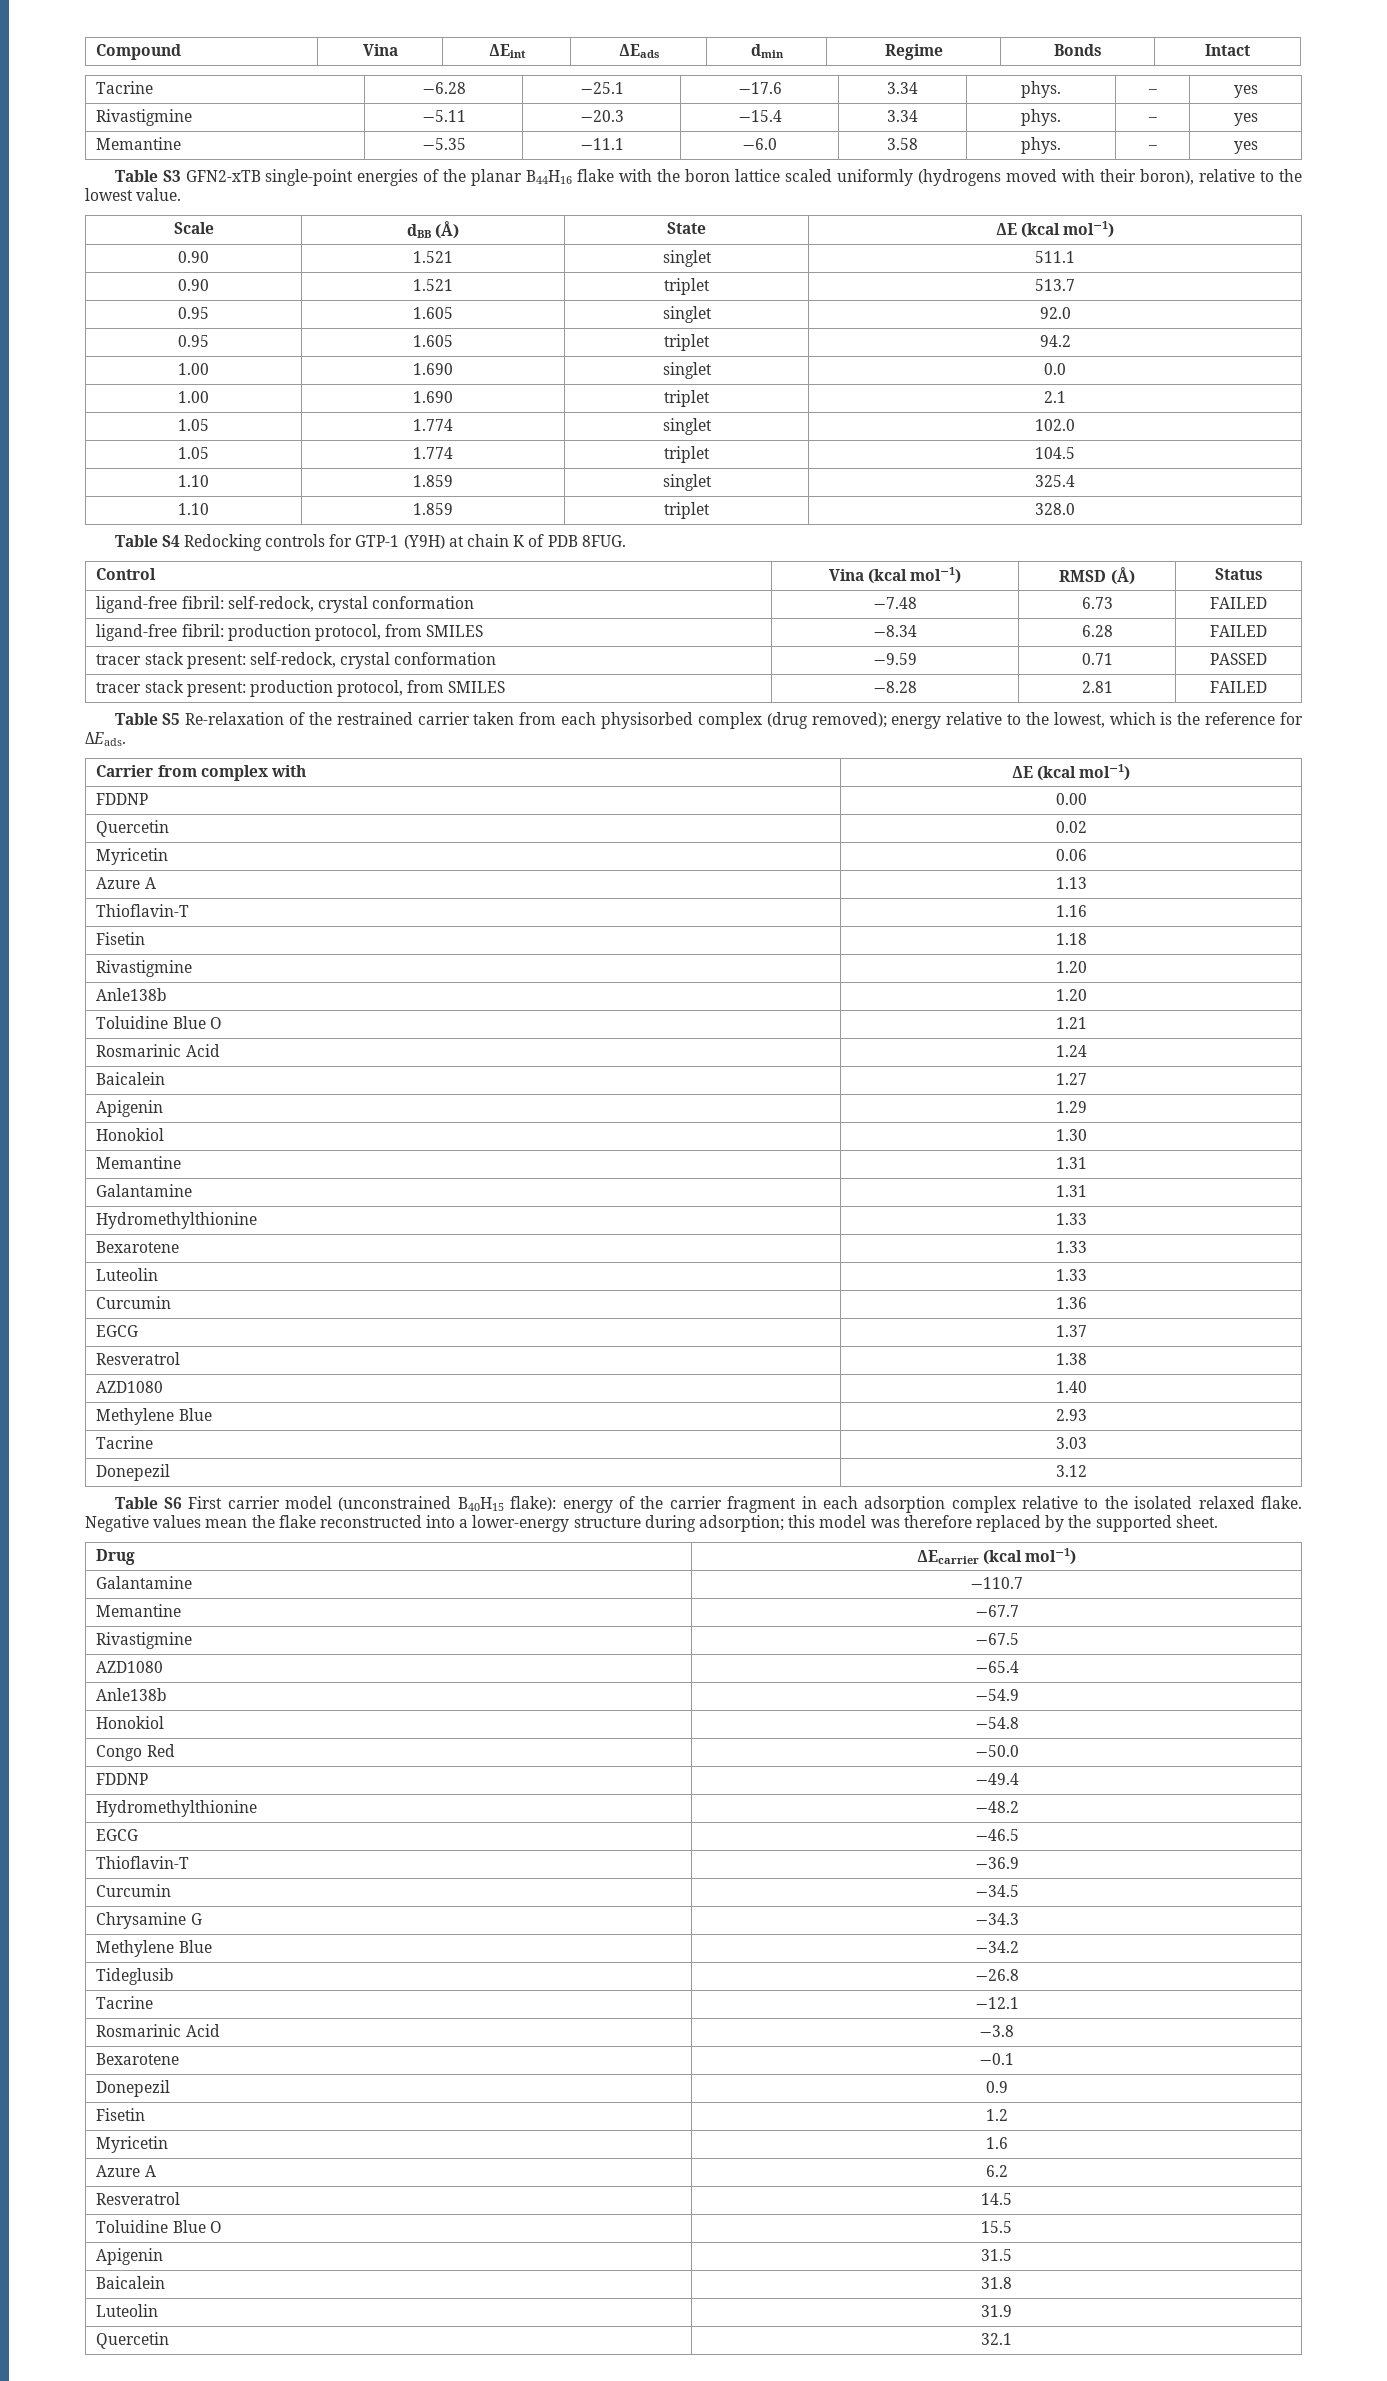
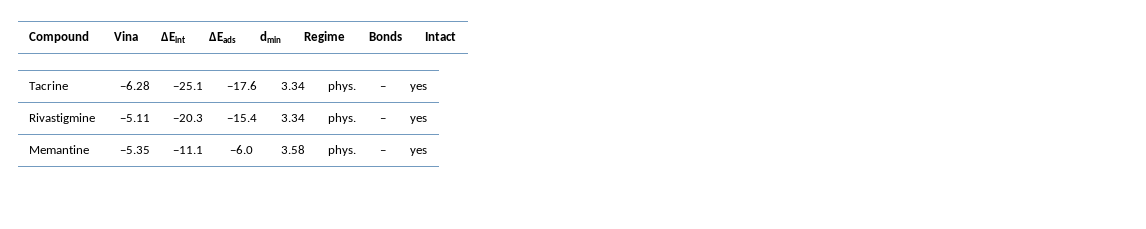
[114,169,1302,186] [85,188,182,201] [173,222,214,234] [406,221,460,239] [667,222,706,234] [995,221,1115,238] [178,251,209,263] [413,251,453,263] [662,250,712,267] [1035,251,1075,263] [178,279,209,291] [413,279,453,291] [664,278,710,295] [1035,279,1075,291] [178,307,209,319] [413,307,453,319] [662,306,712,323] [1039,307,1071,319] [178,335,209,347] [413,335,453,347] [664,334,710,351] [1039,335,1071,347] [178,363,209,375] [413,363,453,375] [662,362,712,379] [1044,363,1066,375] [178,391,209,403] [413,391,453,403] [664,390,710,407] [1044,391,1066,403] [178,419,209,431] [413,419,453,431] [662,418,712,435] [1035,419,1075,431] [178,447,209,459] [413,447,453,459] [664,446,710,463] [1035,447,1075,459] [178,475,209,487] [413,475,453,487] [662,474,712,491] [1035,475,1075,487] [178,503,209,515] [413,503,453,515] [664,502,710,519] [1035,503,1075,515] [114,534,626,551] [96,568,157,580] [828,567,962,584] [1059,567,1135,585] [1214,568,1263,580] [96,596,475,613] [873,597,917,609] [1081,597,1113,609] [1210,597,1267,609] [96,624,484,641] [873,625,917,637] [1081,625,1113,637] [1210,625,1267,637] [96,652,497,669] [873,653,917,665] [1081,653,1113,665] [1210,653,1267,665] [96,680,506,697] [873,681,917,693] [1081,681,1113,693] [1210,681,1267,693] [114,712,1303,729] [85,732,126,746] [96,765,306,781] [1011,764,1131,781] [96,793,149,805] [1055,793,1087,805] [96,820,170,837] [1055,821,1087,833] [96,848,169,865] [1055,849,1087,861] [96,877,156,889] [1055,877,1087,889] [96,904,190,917] [1055,905,1087,917] [96,932,146,945] [1055,933,1087,945] [96,960,193,977] [1055,961,1087,973] [96,988,168,1001] [1055,989,1087,1001] [96,1016,222,1029] [1055,1017,1087,1029] [96,1044,220,1057] [1055,1045,1087,1057] [96,1072,166,1085] [1055,1073,1087,1085] [96,1100,164,1117] [1055,1101,1087,1113] [96,1128,165,1141] [1055,1129,1087,1141] [96,1156,182,1169] [1055,1157,1087,1169] [96,1184,193,1197] [1055,1185,1087,1197] [96,1212,258,1229] [1055,1213,1087,1225] [96,1241,180,1253] [1055,1241,1087,1253] [96,1268,159,1281] [1055,1269,1087,1281] [96,1296,172,1309] [1055,1297,1087,1309] [96,1325,139,1337] [1055,1325,1087,1337] [96,1352,181,1365] [1055,1353,1087,1365] [96,1381,164,1393] [1055,1381,1087,1393] [96,1408,212,1425] [1055,1409,1087,1421] [96,1436,154,1449] [1055,1437,1087,1449] [96,1464,171,1481] [1055,1465,1087,1477] [114,1496,1302,1513] [85,1515,1218,1532] [96,1549,136,1565] [916,1548,1077,1565] [96,1576,193,1589] [970,1577,1023,1589] [96,1604,182,1617] [974,1605,1019,1617] [96,1632,193,1649] [974,1633,1019,1645] [96,1661,164,1673] [974,1661,1019,1673] [96,1688,168,1701] [974,1689,1019,1701] [96,1716,165,1729] [974,1717,1019,1729] [96,1744,175,1761] [974,1745,1019,1757] [96,1773,149,1785] [974,1773,1019,1785] [96,1800,258,1817] [974,1801,1019,1813] [96,1829,139,1841] [974,1829,1019,1841] [96,1856,190,1869] [974,1857,1019,1869] [96,1884,172,1897] [974,1885,1019,1897] [96,1912,202,1929] [974,1913,1019,1925] [96,1940,212,1957] [974,1941,1019,1953] [96,1968,175,1985] [974,1969,1019,1981] [96,1996,154,2009] [974,1997,1019,2009] [96,2024,220,2037] [979,2025,1014,2037] [96,2053,180,2065] [979,2053,1014,2065] [96,2080,171,2097] [985,2081,1008,2093] [96,2108,146,2121] [985,2109,1008,2121] [96,2136,169,2153] [985,2137,1008,2149] [96,2165,156,2177] [985,2165,1008,2177] [96,2192,181,2205] [981,2193,1012,2205] [96,2220,222,2233] [981,2221,1012,2233] [96,2248,164,2265] [981,2249,1012,2261] [96,2276,166,2289] [981,2277,1012,2289] [96,2304,159,2317] [981,2305,1012,2317] [96,2332,170,2349] [981,2333,1012,2345] // Table S3 GFN2-xTB single-point energies of the planar B44H16 flake with the boron lattice scaled uniformly (hydrogens moved with their boron), relative to the lowest value. // Scale | dBB (Å) | State | ΔE (kcal mol−1) // 0.90 | 1.521 | singlet | 511.1 // 0.90 | 1.521 | triplet | 513.7 // 0.95 | 1.605 | singlet | 92.0 // 0.95 | 1.605 | triplet | 94.2 // 1.00 | 1.690 | singlet | 0.0 // 1.00 | 1.690 | triplet | 2.1 // 1.05 | 1.774 | singlet | 102.0 // 1.05 | 1.774 | triplet | 104.5 // 1.10 | 1.859 | singlet | 325.4 // 1.10 | 1.859 | triplet | 328.0 // Table S4 Redocking controls for GTP-1 (Y9H) at chain K of PDB 8FUG. // Control | Vina (kcal mol−1) | RMSD (Å) | Status // ligand-free fibril: self-redock, crystal conformation | −7.48 | 6.73 | FAILED // ligand-free fibril: production protocol, from SMILES | −8.34 | 6.28 | FAILED // tracer stack present: self-redock, crystal conformation | −9.59 | 0.71 | PASSED // tracer stack present: production protocol, from SMILES | −8.28 | 2.81 | FAILED // Table S5 Re-relaxation of the restrained carrier taken from each physisorbed complex (drug removed); energy relative to the lowest, which is the reference for ΔEads. // Carrier from complex with | ΔE (kcal mol−1) // FDDNP | 0.00 // Quercetin | 0.02 // Myricetin | 0.06 // Azure A | 1.13 // Thioflavin-T | 1.16 // Fisetin | 1.18 // Rivastigmine | 1.20 // Anle138b | 1.20 // Toluidine Blue O | 1.21 // Rosmarinic Acid | 1.24 // Baicalein | 1.27 // Apigenin | 1.29 // Honokiol | 1.30 // Memantine | 1.31 // Galantamine | 1.31 // Hydromethylthionine | 1.33 // Bexarotene | 1.33 // Luteolin | 1.33 // Curcumin | 1.36 // EGCG | 1.37 // Resveratrol | 1.38 // AZD1080 | 1.40 // Methylene Blue | 2.93 // Tacrine | 3.03 // Donepezil | 3.12 // Table S6 First carrier model (unconstrained B40H15 flake): energy of the carrier fragment in each adsorption complex relative to the isolated relaxed flake. Negative values mean the flake reconstructed into a lower-energy structure during adsorption; this model was therefore replaced by the supported sheet. // Drug | ΔEcarrier (kcal mol−1) // Galantamine | −110.7 // Memantine | −67.7 // Rivastigmine | −67.5 // AZD1080 | −65.4 // Anle138b | −54.9 // Honokiol | −54.8 // Congo Red | −50.0 // FDDNP | −49.4 // Hydromethylthionine | −48.2 // EGCG | −46.5 // Thioflavin-T | −36.9 // Curcumin | −34.5 // Chrysamine G | −34.3 // Methylene Blue | −34.2 // Tideglusib | −26.8 // Tacrine | −12.1 // Rosmarinic Acid | −3.8 // Bexarotene | −0.1 // Donepezil | 0.9 // Fisetin | 1.2 // Myricetin | 1.6 // Azure A | 6.2 // Resveratrol | 14.5 // Toluidine Blue O | 15.5 // Apigenin | 31.5 // Baicalein | 31.8 // Luteolin | 31.9 // Quercetin | 32.1 -> (427, 152) none

